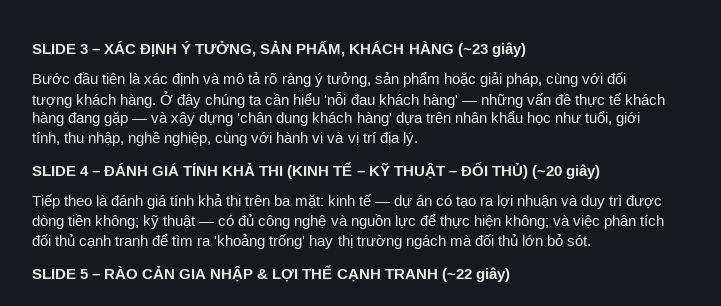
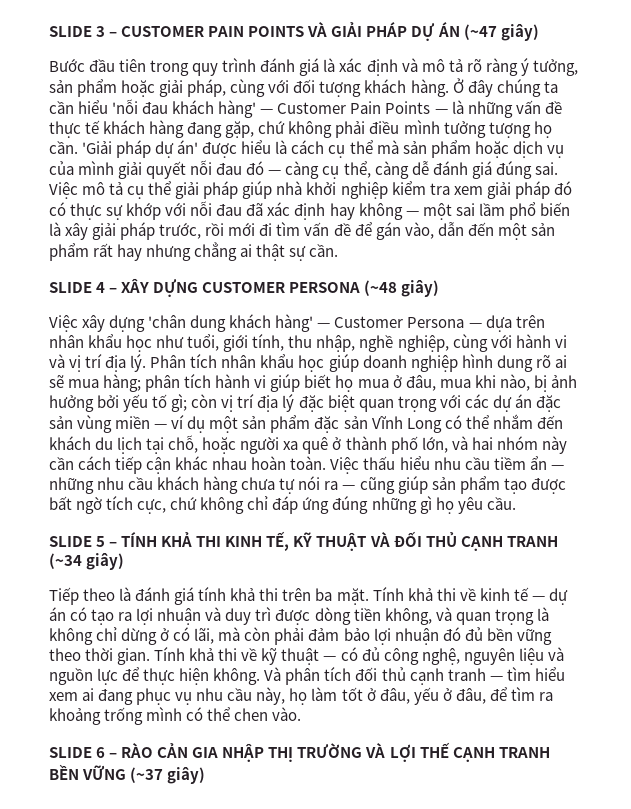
[104,40,488,57] XÁC ĐỊNH Ý TƯỞNG, SẢN PHẨM, KHÁCH HÀNG (~23 -> [121,22,497,41] CUSTOMER PAIN POINTS VÀ GIẢI PHÁP DỰ ÁN (~47
(126, 78) none -> [150,58,320,76] trong quy trình đánh giá
(477, 103) none -> [277,100,464,114] Customer Pain Points — là
[104,111,169,126] gặp — và -> [225,120,552,138] [49,140,564,158] [49,160,558,179] [49,181,572,199] [49,201,570,220] [49,222,555,240] [49,242,339,261] [49,278,440,297] [49,315,78,332] gặp, chứ không phải điều mình tưởng tượng họ cần. 'Giải pháp dự án' được hiểu là cách cụ thể mà sản phẩm hoặc dịch vụ của mình giải quyết nỗi đau đó — càng cụ thể, càng dễ đánh giá đúng sai. Việc mô tả cụ thể giải pháp giúp nhà khởi nghiệp kiểm tra xem giải pháp đó có thực sự khớp với nỗi đau đã xác định hay không — một sai lầm phổ biến là xây giải pháp trước, rồi mới đi tìm vấn đề để gán vào, dẫn đến một sản phẩm rất hay nhưng chẳng ai thật sự cần. // SLIDE 4 – XÂY DỰNG CUSTOMER PERSONA (~48 giây) // Việc
(392, 119) none -> [317,316,482,328] — Customer Persona —
[32,162,562,179] // SLIDE 4 – ĐÁNH GIÁ TÍNH KHẢ THI (KINH TẾ – KỸ THUẬT – ĐỐI THỦ) (~20 -> [150,354,567,372] [49,374,577,392] [49,394,561,412] [49,414,563,433] [49,435,567,454] [49,456,564,474] [49,476,566,494] [49,496,516,514] [49,531,558,551] [49,553,82,569] Phân tích nhân khẩu học giúp doanh nghiệp hình dung rõ ai sẽ mua hàng; phân tích hành vi giúp biết họ mua ở đâu, mua khi nào, bị ảnh hưởng bởi yếu tố gì; còn vị trí địa lý đặc biệt quan trọng với các dự án đặc sản vùng miền — ví dụ một sản phẩm đặc sản Vĩnh Long có thể nhắm đến khách du lịch tại chỗ, hoặc người xa quê ở thành phố lớn, và hai nhóm này cần cách tiếp cận khác nhau hoàn toàn. Việc thấu hiểu nhu cầu tiềm ẩn — những nhu cầu khách hàng chưa tự nói ra — cũng giúp sản phẩm tạo được bất ngờ tích cực, chứ không chỉ đáp ứng đúng những gì họ yêu cầu. // SLIDE 5 – TÍNH KHẢ THI KINH TẾ, KỸ THUẬT VÀ ĐỐI THỦ CẠNH TRANH (~34
[294,194,324,208] mặt: -> [336,587,476,605] mặt. Tính khả thi về
[95,215,140,229] không; -> [384,607,549,625] [49,627,552,645] [49,647,258,665] không, và quan trọng là không chỉ dừng ở có lãi, mà còn phải đảm bảo lợi nhuận đó đủ bền vững theo thời gian. Tính khả thi về
[294,215,327,229] nghệ -> [421,648,544,665] nghệ, nguyên liệu
[504,215,600,229] không; và việc -> [213,667,282,685] không. Và
[152,234,591,249] [32,269,89,279] để tìm ra 'khoảng trống' hay thị trường ngách mà đối thủ lớn bỏ sót. // SLIDE 5 -> [489,667,565,681] [49,687,553,705] [49,707,302,725] [49,747,106,758] — tìm hiểu xem ai đang phục vụ nhu cầu này, họ làm tốt ở đâu, yếu ở đâu, để tìm ra khoảng trống mình có thể chen vào. // SLIDE 6
[257,269,269,279] & -> [268,743,386,762] THỊ TRƯỜNG VÀ
[441,268,472,282] (~22 -> [49,764,164,783] BỀN VỮNG (~37

